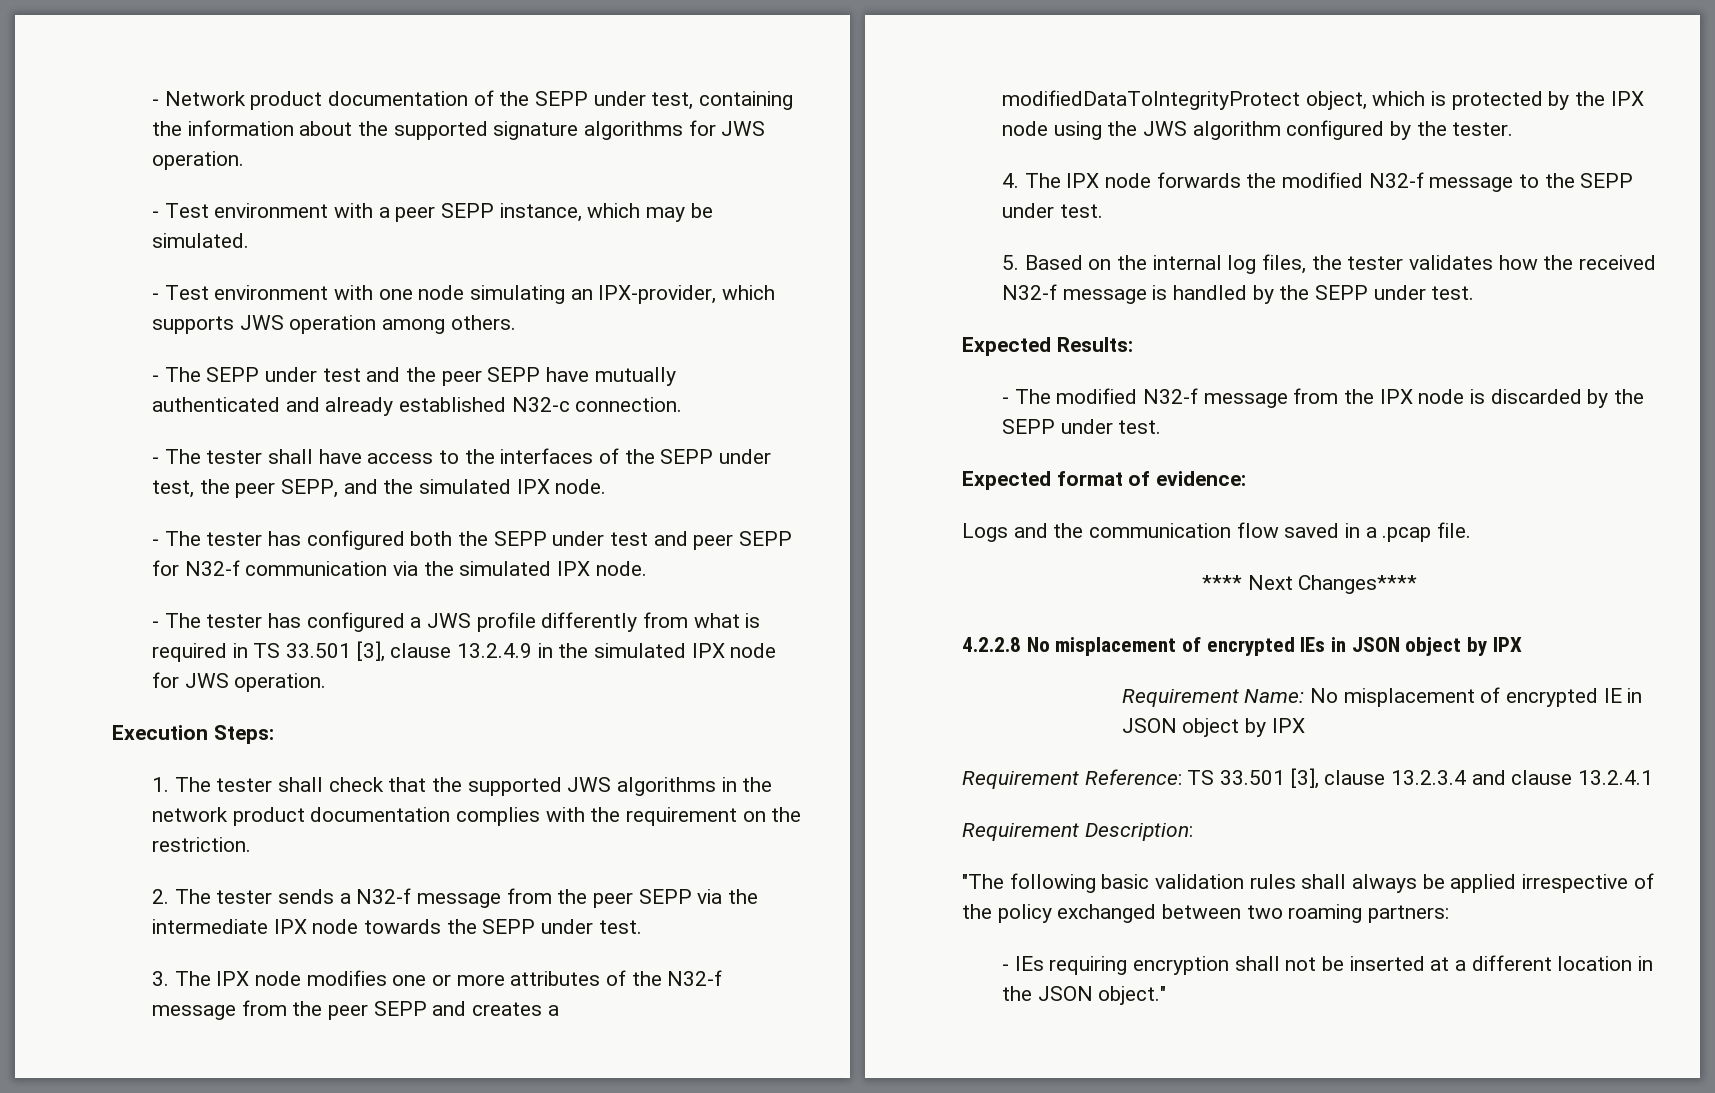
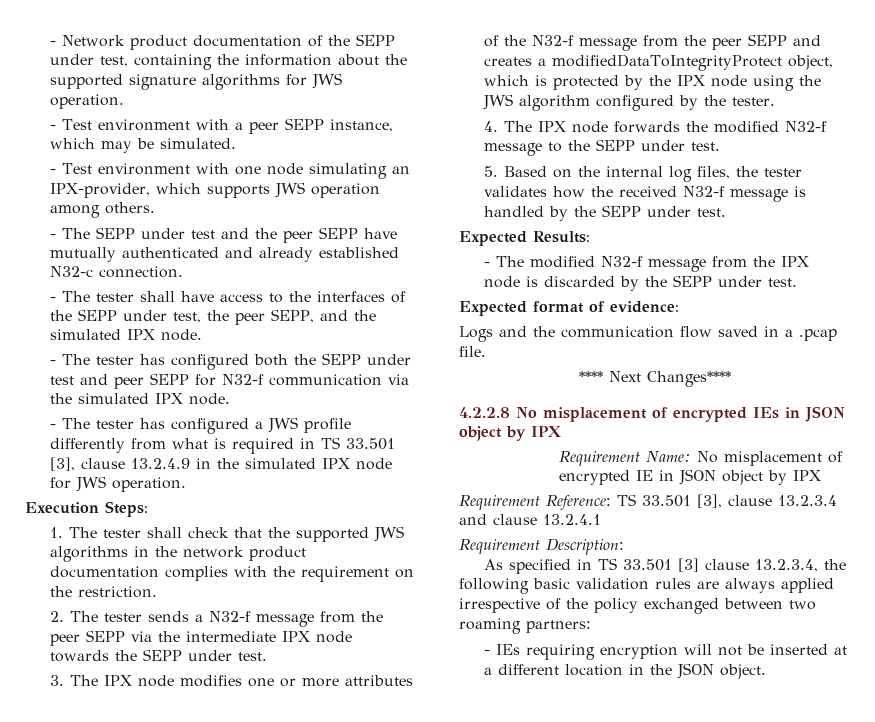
[962,874,1004,889] "The -> [484,558,847,574] As specified in TS 33.501 [3] clause 13.2.3.4, the
[1301,874,1445,893] shall always be -> [697,578,775,593] are always
[1234,956,1280,971] shall -> [684,644,713,655] will
[1098,986,1167,1005] object." -> [720,664,767,679] object.

